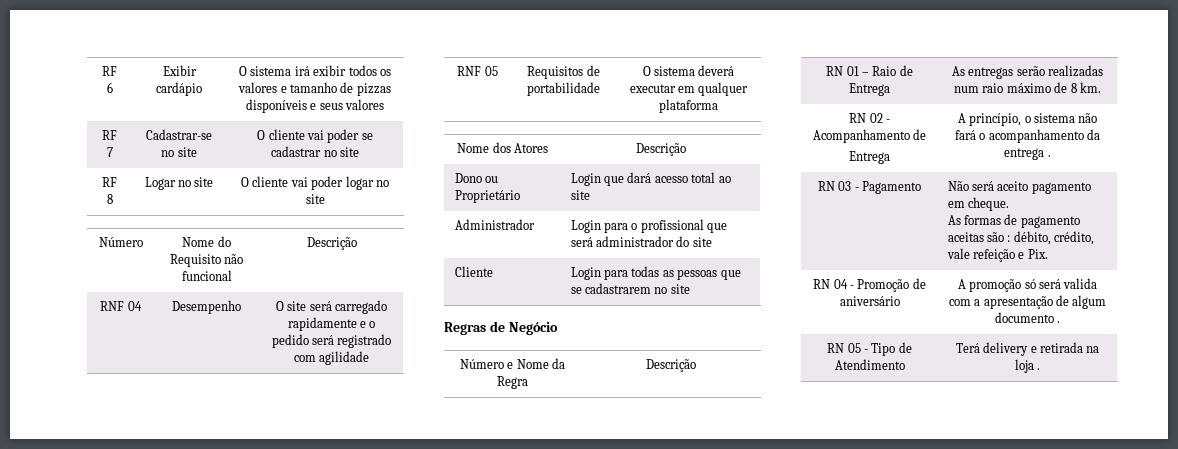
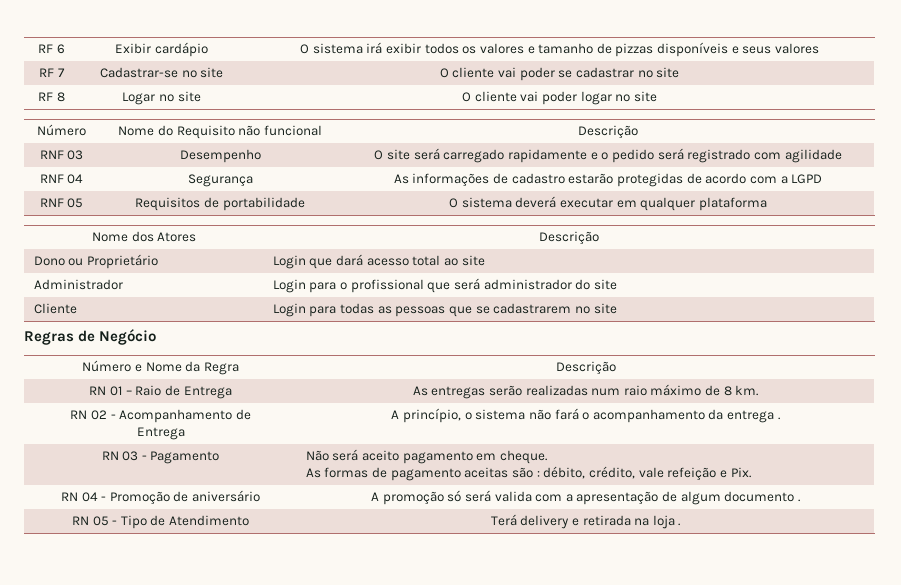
[127,301,142,311] 04 -> [67,150,84,160] 03
(370, 358) none -> [39,174,84,184] [187,174,253,187] [393,173,823,187] // RNF 04 | Segurança | As informações de cadastro estarão protegidas de acordo com a LGPD

